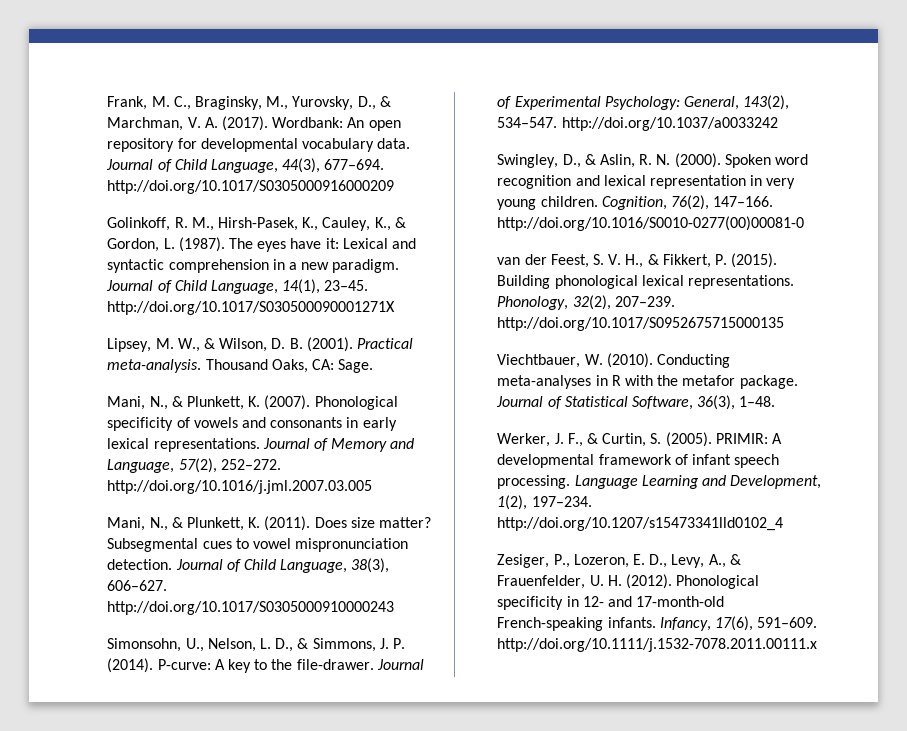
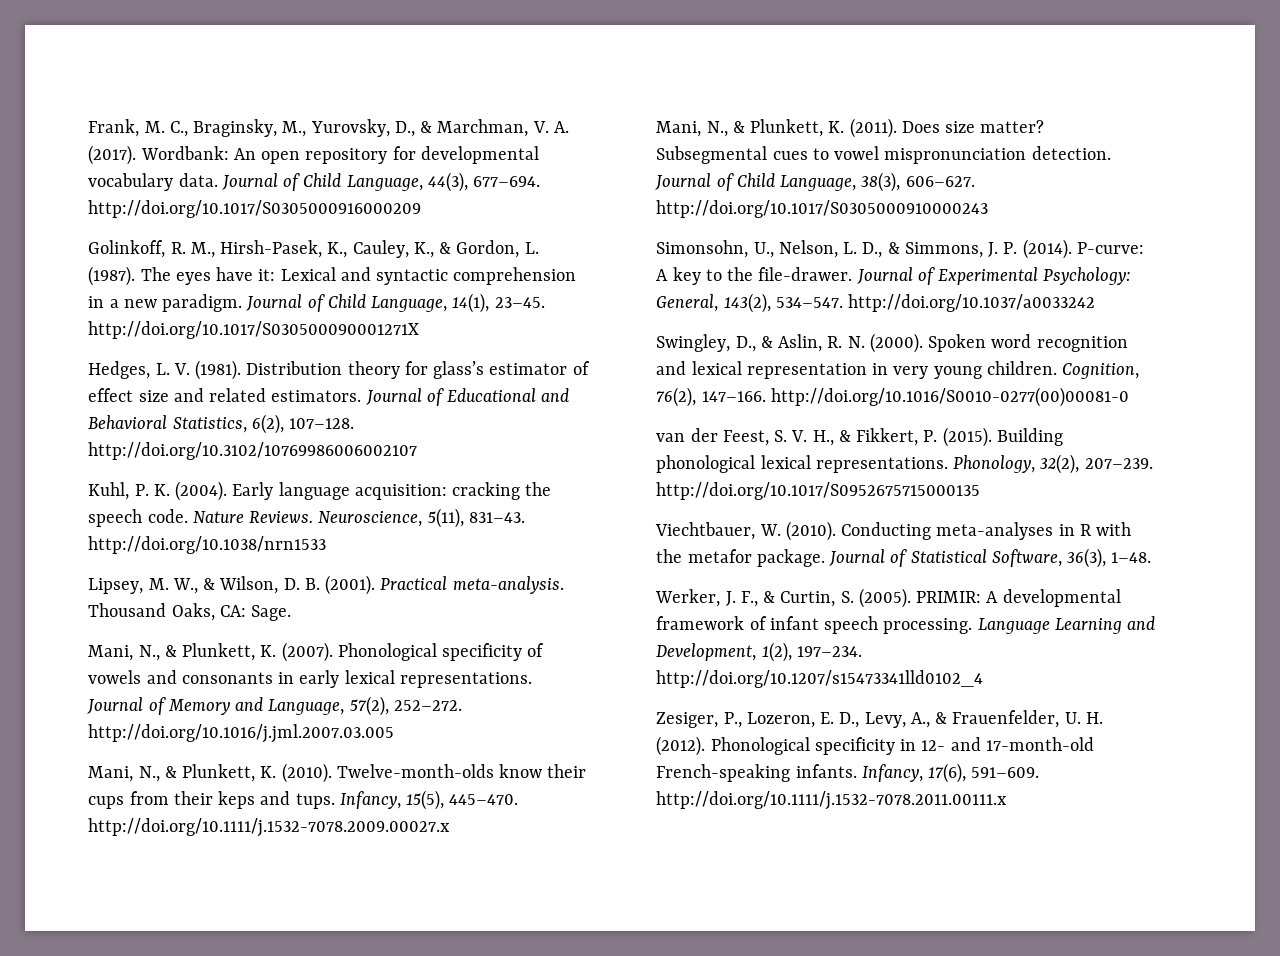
(396, 308) none -> [88,360,590,380] [88,388,570,406] [88,414,355,434] [88,442,418,460] [88,481,552,501] [88,508,525,528] [88,536,327,554] // Hedges, L. V. (1981). Distribution theory for glass’s estimator of effect size and related estimators. Journal of Educational and Behavioral Statistics, 6(2), 107–128. http://doi.org/10.3102/10769986006002107 // Kuhl, P. K. (2004). Early language acquisition: cracking the speech code. Nature Reviews. Neuroscience, 5(11), 831–43. http://doi.org/10.1038/nrn1533
(373, 487) none -> [88,763,587,783] [88,790,519,810] [88,818,451,837] // Mani, N., & Plunkett, K. (2010). Twelve-month-olds know their cups from their keps and tups. Infancy, 15(5), 445–470. http://doi.org/10.1111/j.1532-7078.2009.00027.x

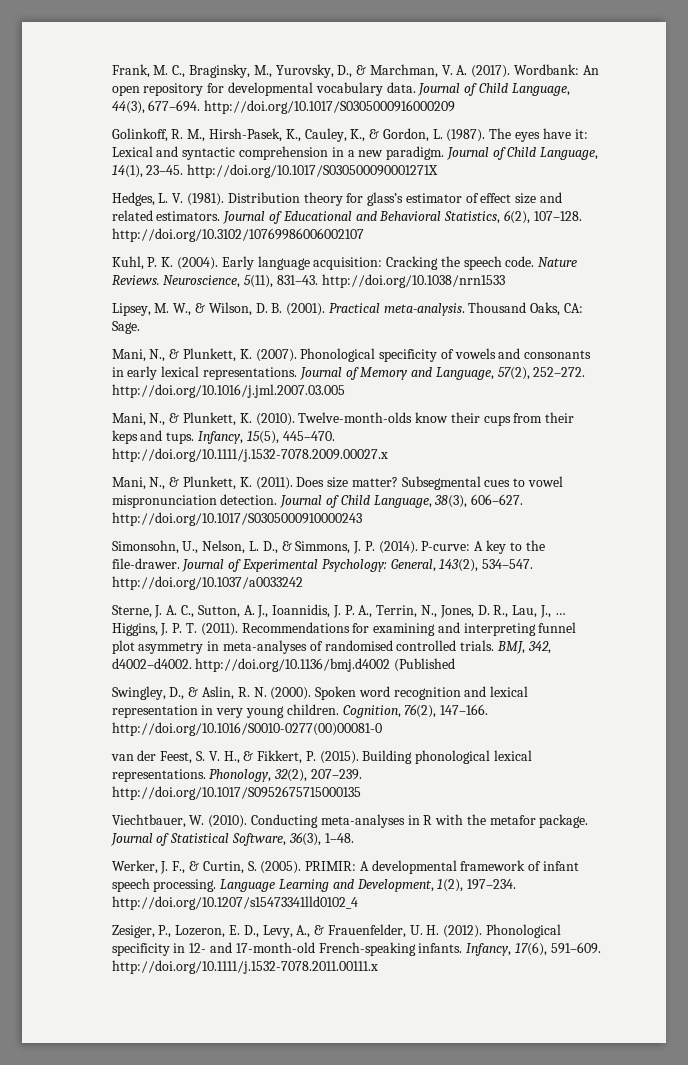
[452,482,521,500] cracking -> [386,256,439,270] Cracking
(1096, 303) none -> [111,604,566,618] [111,622,577,636] [111,640,551,654] [111,658,456,672] // Sterne, J. A. C., Sutton, A. J., Ioannidis, J. P. A., Terrin, N., Jones, D. R., Lau, J., … Higgins, J. P. T. (2011). Recommendations for examining and interpreting funnel plot asymmetry in meta-analyses of randomised controlled trials. BMJ, 342, d4002–d4002. http://doi.org/10.1136/bmj.d4002 (Published

